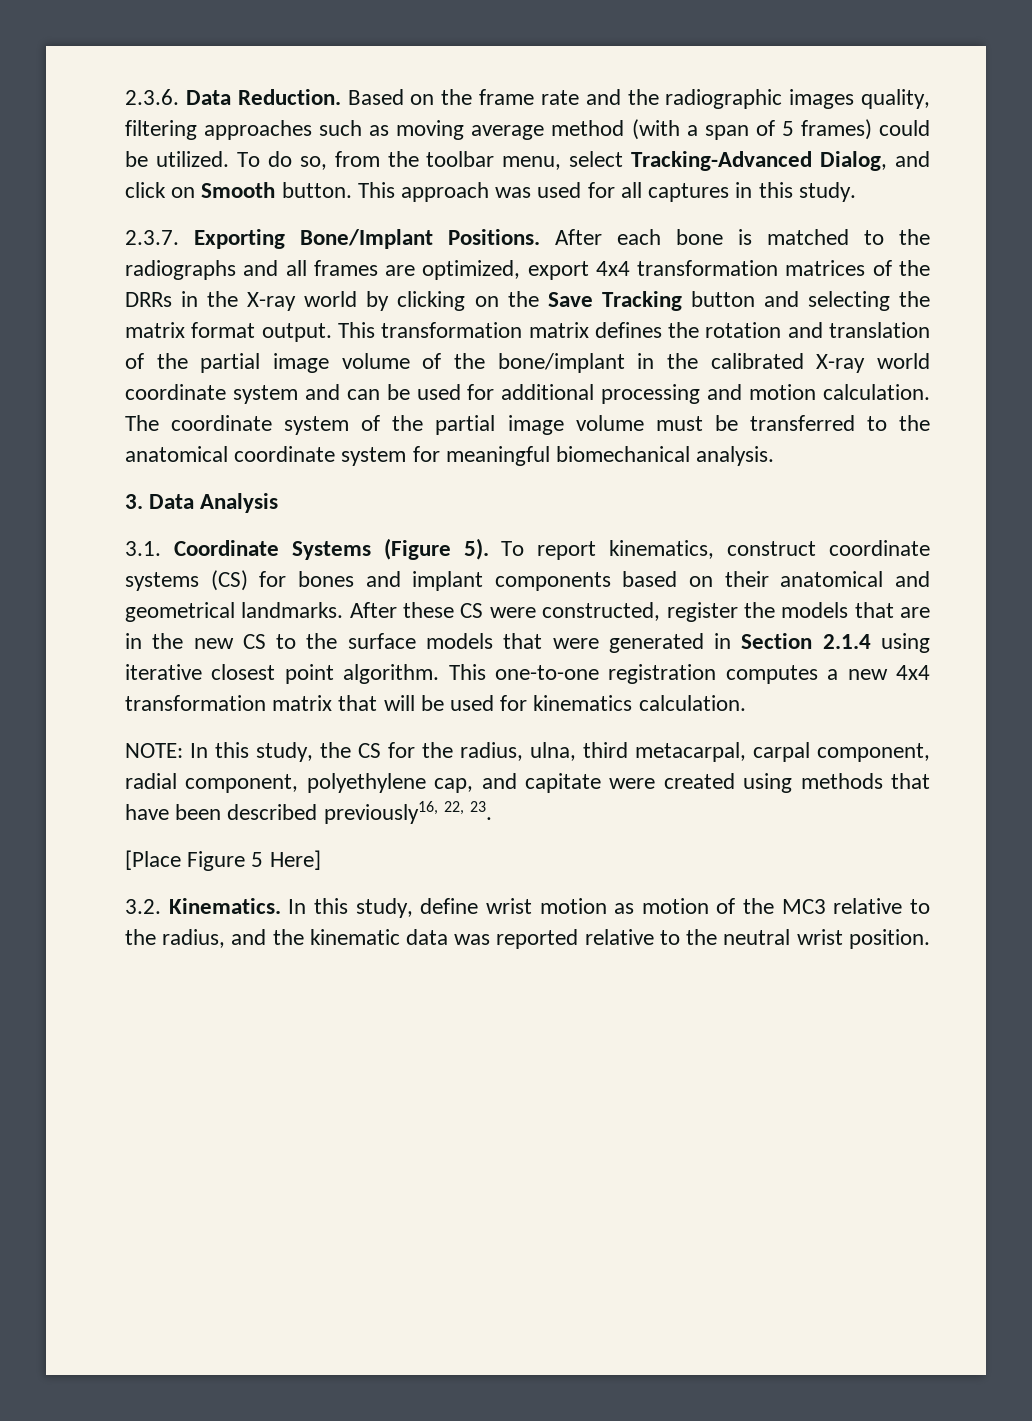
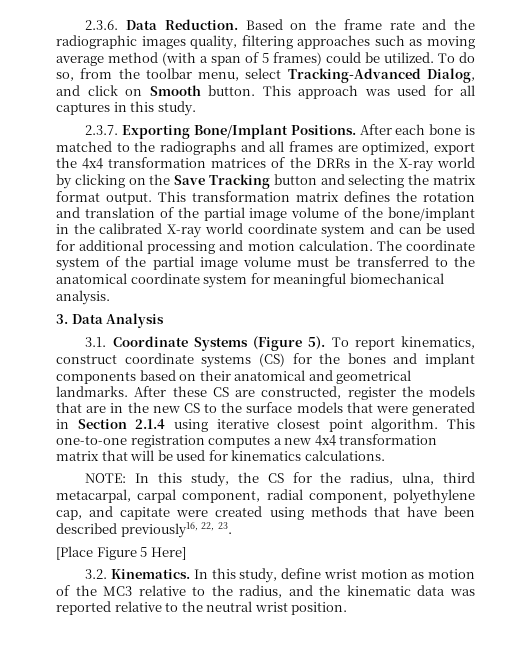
(589, 270) none -> [56,157,77,168] the
(287, 579) none -> [319,353,341,364] the
[489,607,536,618] were -> [235,390,255,397] are
[638,695,746,711] calculation. -> [304,450,385,461] calculations.

